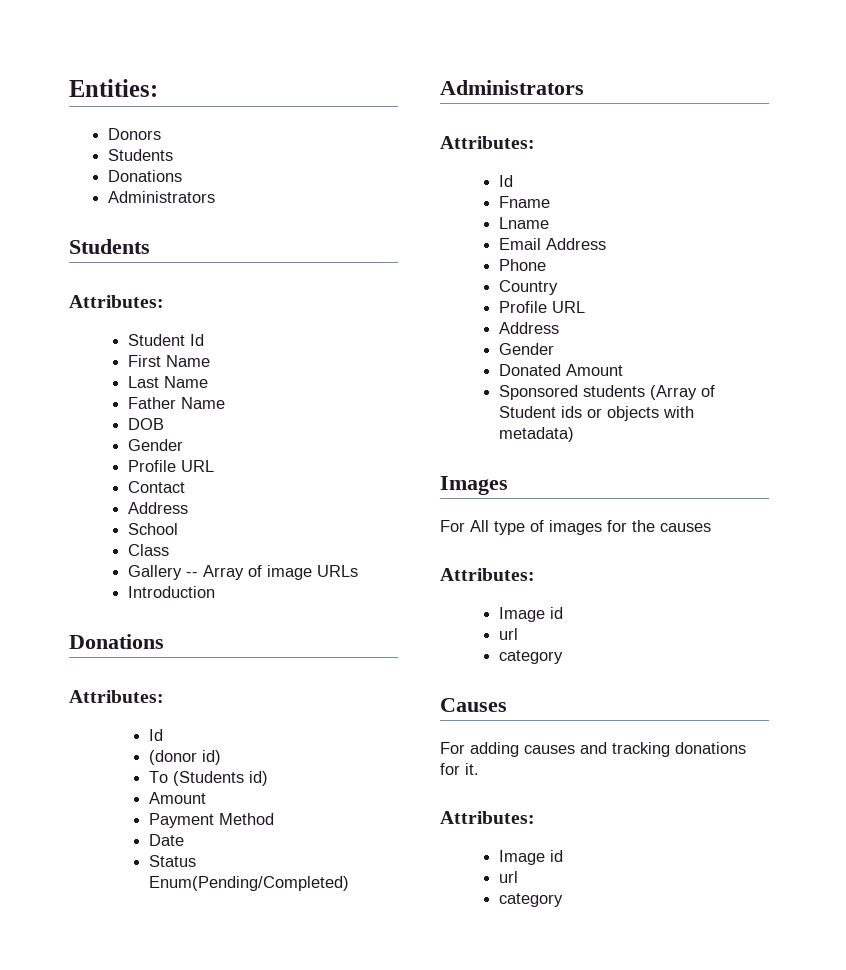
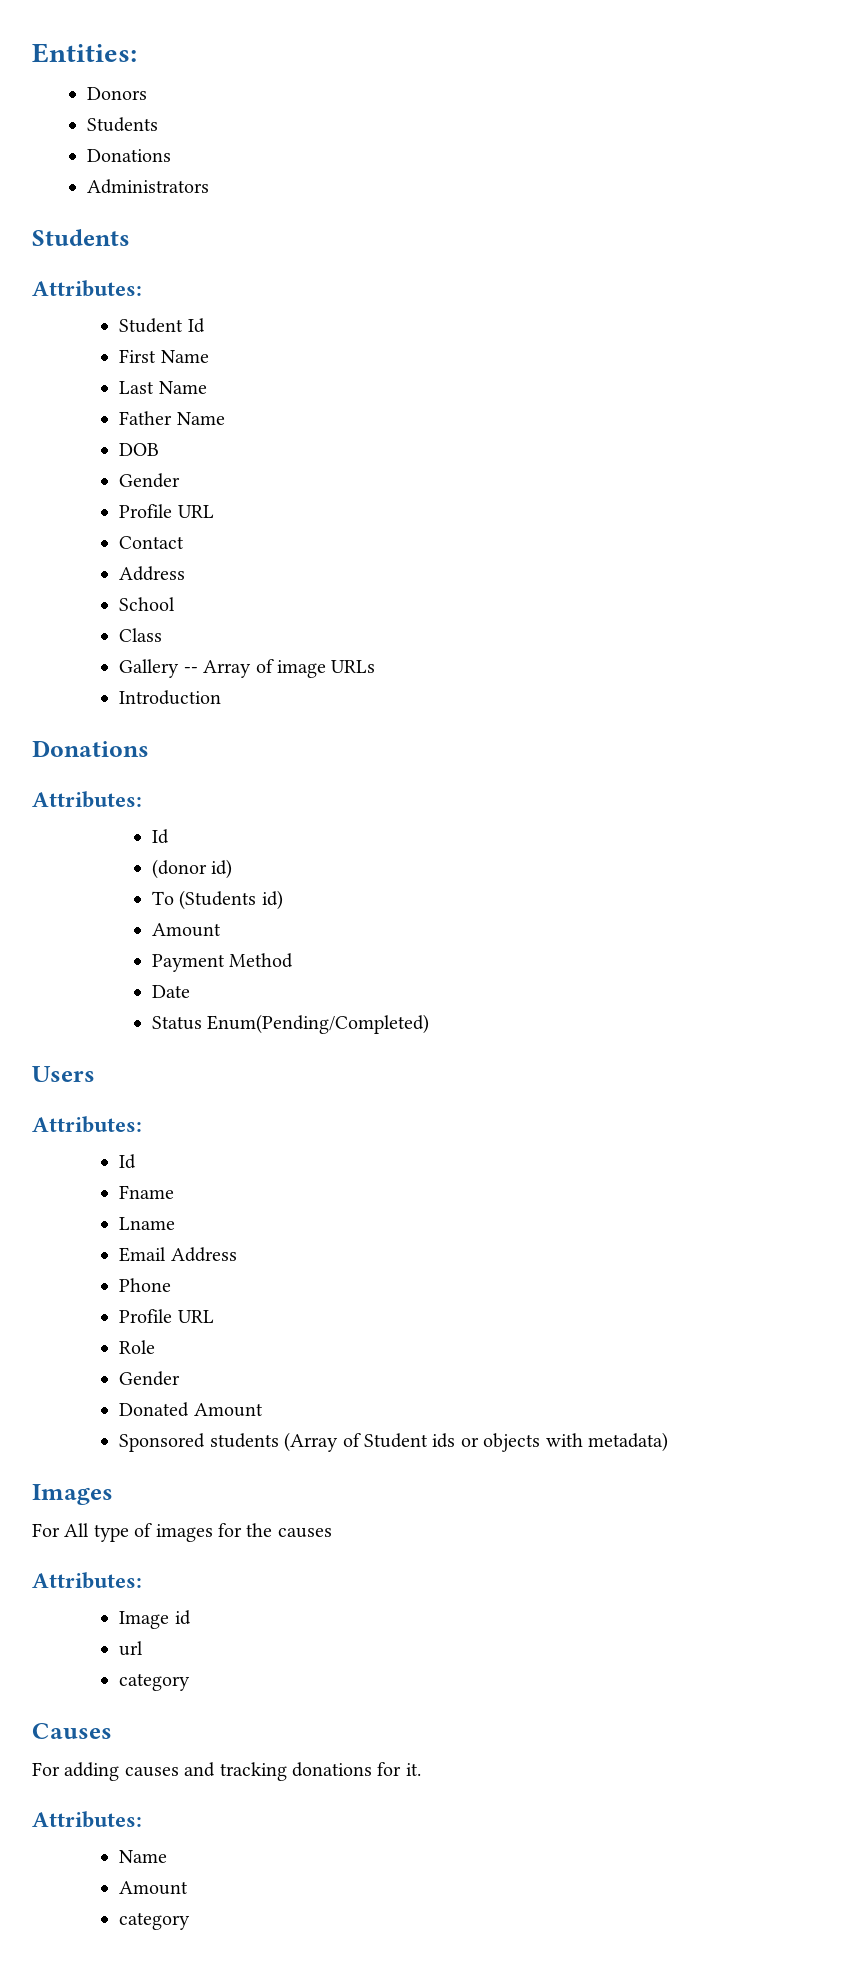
[440,80,584,95] Administrators -> [32,1066,95,1082] Users
[499,280,559,295] [499,301,586,313] [499,322,560,334] // Country // Profile URL // Address -> [119,1309,214,1323] [119,1340,156,1354] // Profile URL // Role
[499,850,564,865] [499,871,519,883] Image id // url -> [119,1850,168,1863] [119,1881,189,1895] Name // Amount

